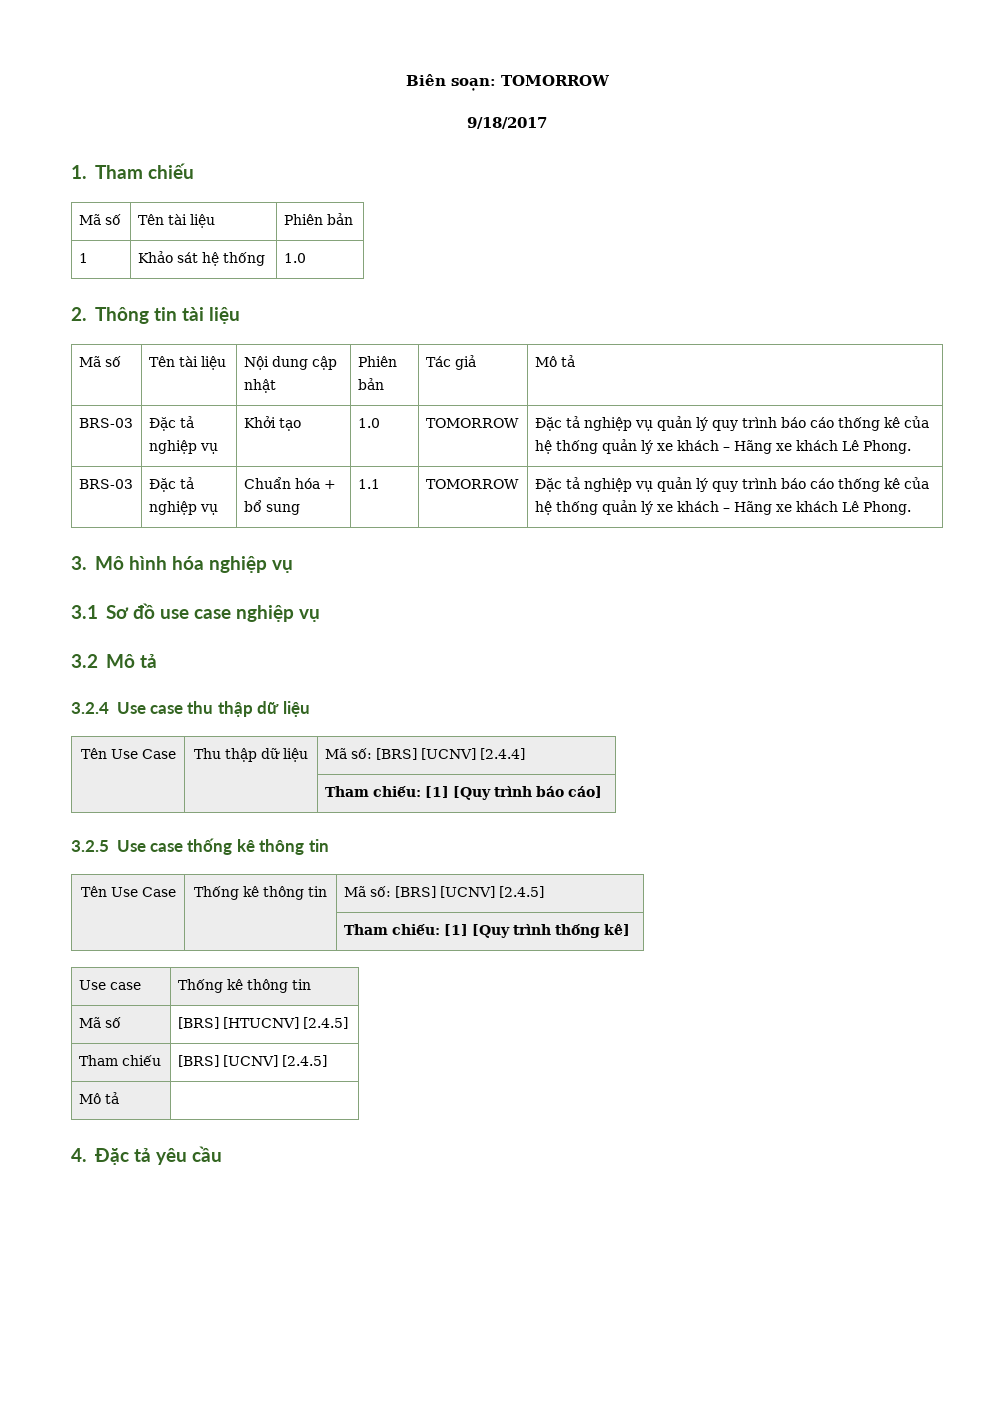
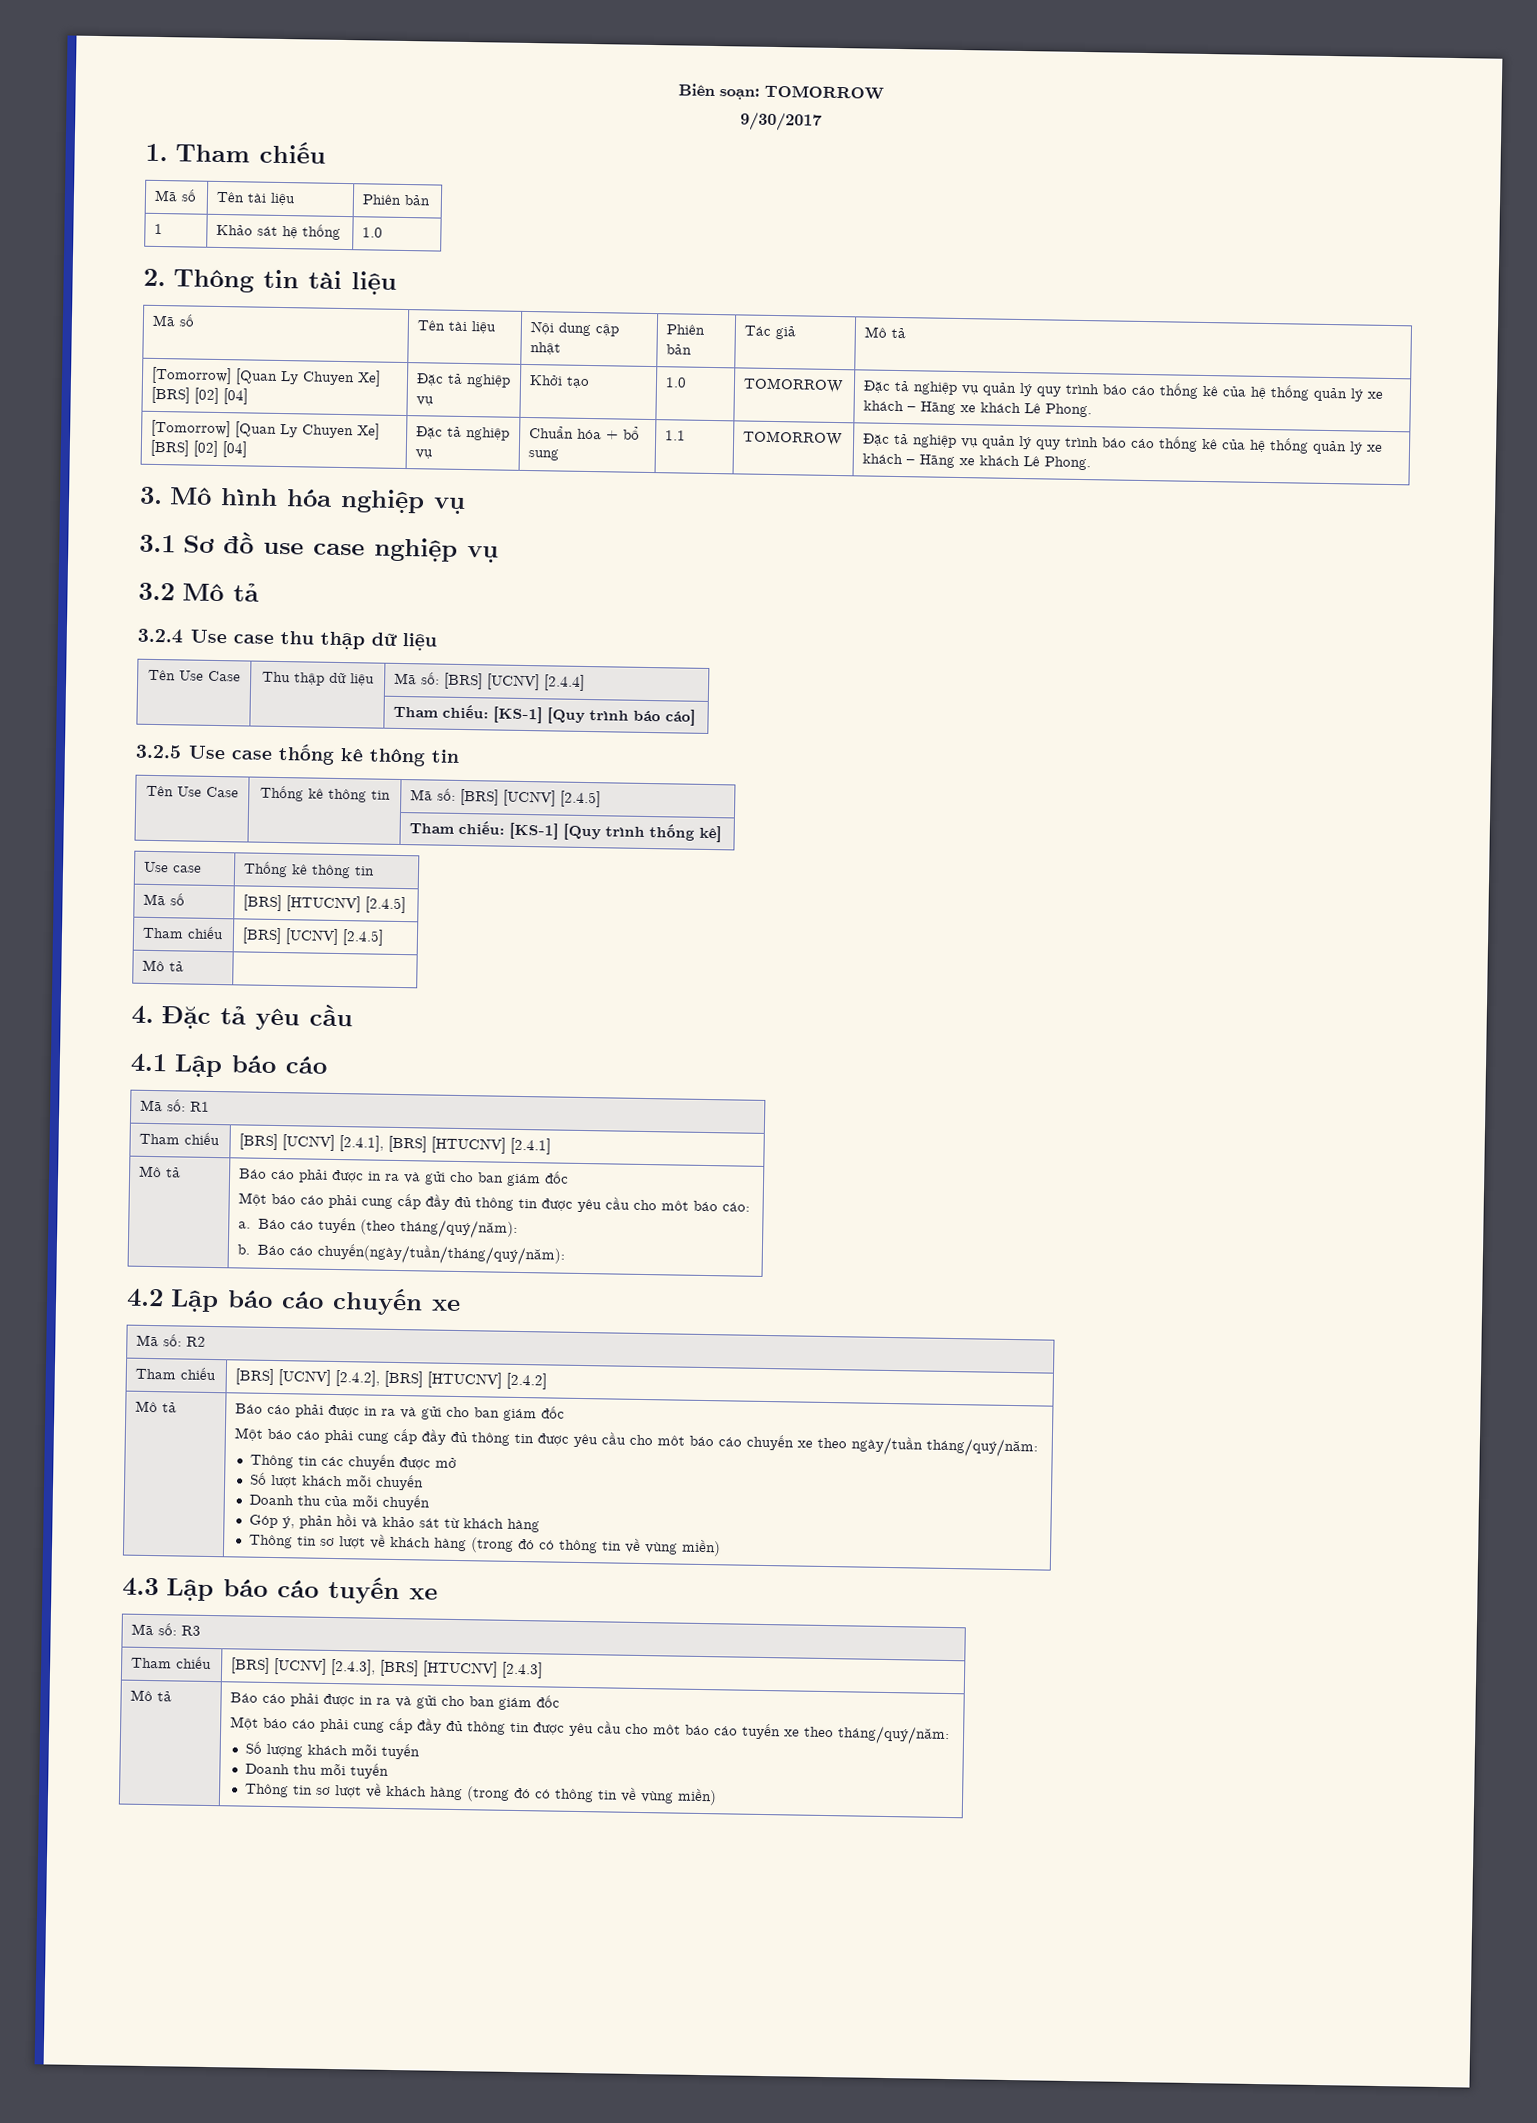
[467,117,547,129] 9/18/2017 -> [740,112,822,132] 9/30/2017
[78,418,133,428] BRS-03 -> [151,366,382,387] [151,386,249,405] [Tomorrow] [Quan Ly Chuyen Xe] [BRS] [02] [04]
[78,479,133,489] BRS-03 -> [151,419,381,440] [150,439,248,458] [Tomorrow] [Quan Ly Chuyen Xe] [BRS] [02] [04]
[424,786,449,798] [1] -> [493,706,544,724] [KS-1]
[443,924,468,936] [1] -> [509,822,560,840] [KS-1]
(222, 1154) none -> [130,1053,328,1078] [140,1099,211,1112] [139,1132,221,1146] [239,1133,552,1155] [139,1165,182,1178] [239,1168,570,1187] [238,1192,751,1213] [238,1217,518,1239] [237,1243,565,1266] [126,1287,461,1316] [136,1334,207,1347] [135,1367,217,1381] [235,1368,548,1390] [135,1400,178,1413] [235,1403,566,1422] [234,1427,1039,1458] [250,1454,458,1471] [250,1472,425,1491] [249,1494,431,1511] [249,1514,541,1533] [249,1534,722,1557] [122,1576,438,1605] [131,1623,202,1636] [131,1656,213,1670] [230,1657,544,1679] [130,1689,173,1702] [230,1692,561,1711] [230,1716,951,1746] [245,1741,421,1760] [245,1763,390,1779] [244,1783,718,1806] // 4.1 Lập báo cáo // Mã số: R1 // Tham chiếu | [BRS] [UCNV] [2.4.1], [BRS] [HTUCNV] [2.4.1] // Mô tả | Báo cáo phải được in ra và gửi cho ban giám đốc // Một báo cáo phải cung cấp đầy đủ thông tin được yêu cầu cho môt báo cáo: // a. Báo cáo tuyến (theo tháng/quý/năm): // b. Báo cáo chuyến(ngày/tuần/tháng/quý/năm): // 4.2 Lập báo cáo chuyến xe // Mã số: R2 // Tham chiếu | [BRS] [UCNV] [2.4.2], [BRS] [HTUCNV] [2.4.2] // Mô tả | Báo cáo phải được in ra và gửi cho ban giám đốc // Một báo cáo phải cung cấp đầy đủ thông tin được yêu cầu cho môt báo cáo chuyến xe theo ngày/tuần tháng/quý/năm: // Thông tin các chuyến được mở // Số lượt khách mỗi chuyến // Doanh thu của mỗi chuyến // Góp ý, phản hồi và khảo sát từ khách hàng // Thông tin sơ lượt về khách hàng (trong đó có thông tin về vùng miền) // 4.3 Lập báo cáo tuyến xe // Mã số: R3 // Tham chiếu | [BRS] [UCNV] [2.4.3], [BRS] [HTUCNV] [2.4.3] // Mô tả | Báo cáo phải được in ra và gửi cho ban giám đốc // Một báo cáo phải cung cấp đầy đủ thông tin được yêu cầu cho môt báo cáo tuyến xe theo tháng/quý/năm: // Số lượng khách mỗi tuyến // Doanh thu mỗi tuyến // Thông tin sơ lượt về khách hàng (trong đó có thông tin về vùng miền)

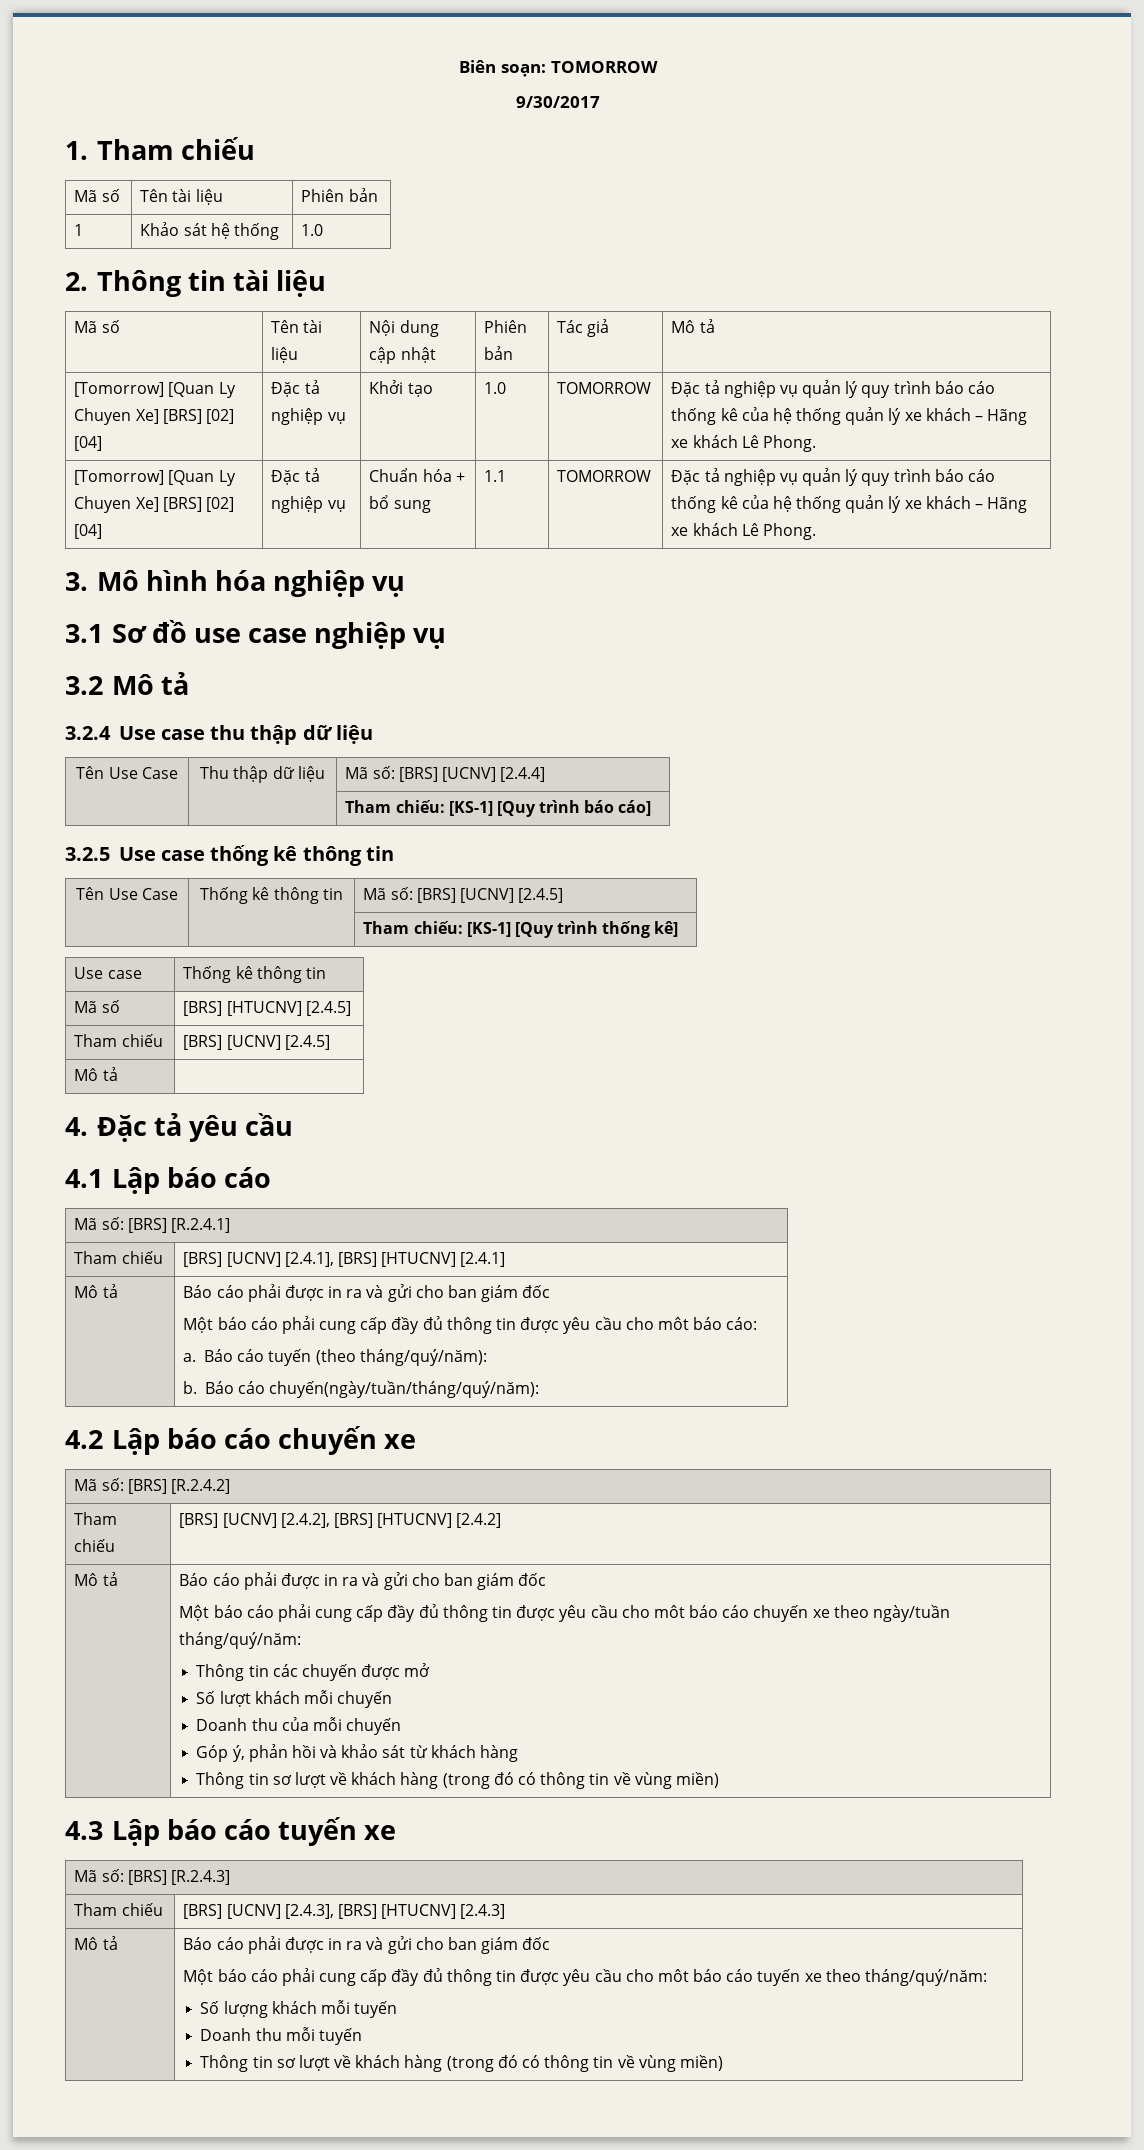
[190,1101,211,1112] R1 -> [127,1218,230,1233] [BRS] [R.2.4.1]
[186,1336,207,1347] R2 -> [127,1479,230,1494] [BRS] [R.2.4.2]
[181,1625,202,1636] R3 -> [127,1870,230,1885] [BRS] [R.2.4.3]

